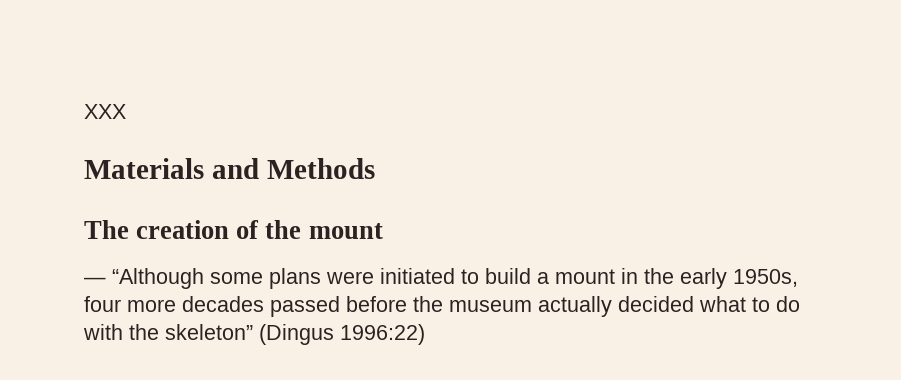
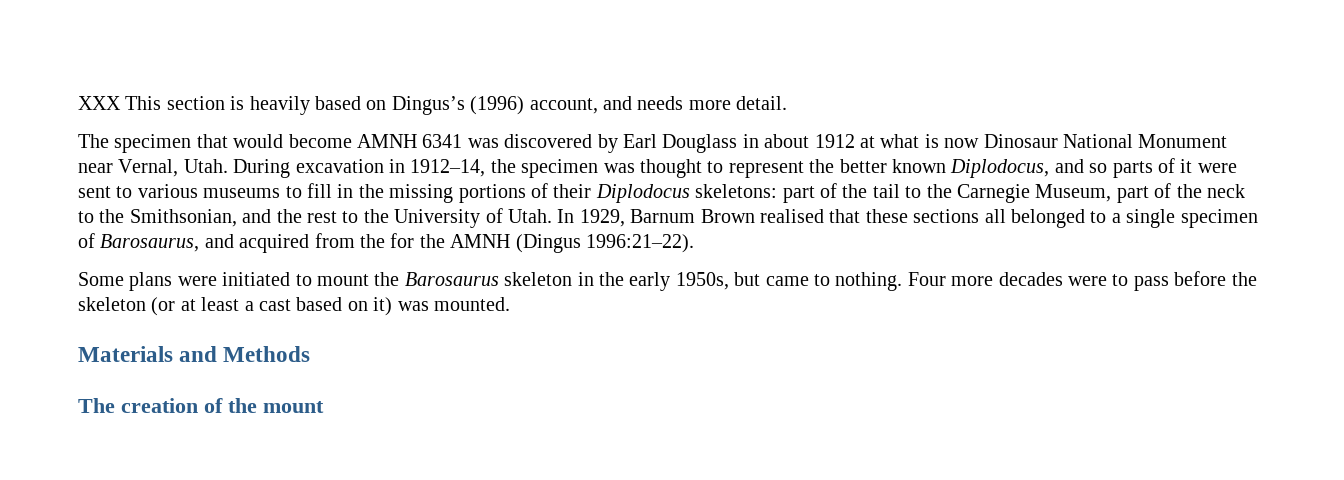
(126, 111) none -> [125,96,788,115] [78,134,1228,153] [78,158,1237,178] [78,183,1245,203] [78,208,1258,228] [78,233,694,253] [78,271,1257,291] [78,297,510,316] This section is heavily based on Dingus’s (1996) account, and needs more detail. // The specimen that would become AMNH 6341 was discovered by Earl Douglass in about 1912 at what is now Dinosaur National Monument near Vernal, Utah. During excavation in 1912–14, the specimen was thought to represent the better known Diplodocus, and so parts of it were sent to various museums to fill in the missing portions of their Diplodocus skeletons: part of the tail to the Carnegie Museum, part of the neck to the Smithsonian, and the rest to the University of Utah. In 1929, Barnum Brown realised that these sections all belonged to a single specimen of Barosaurus, and acquired from the for the AMNH (Dingus 1996:21–22). // Some plans were initiated to mount the Barosaurus skeleton in the early 1950s, but came to nothing. Four more decades were to pass before the skeleton (or at least a cast based on it) was mounted.
[84,268,798,289] [84,296,800,317] [83,324,425,345] // — “Although some plans were initiated to build a mount in the early 1950s, four more decades passed before the museum actually decided what to do with the skeleton” (Dingus 1996:22) -> (324, 407) none

